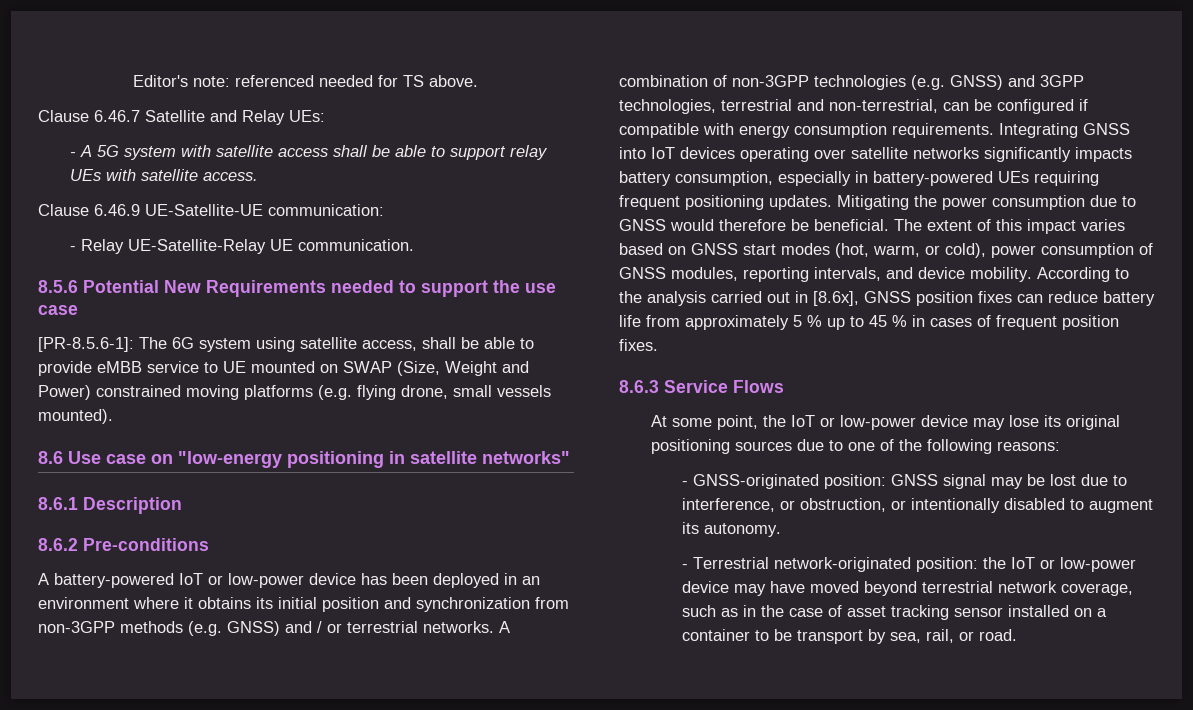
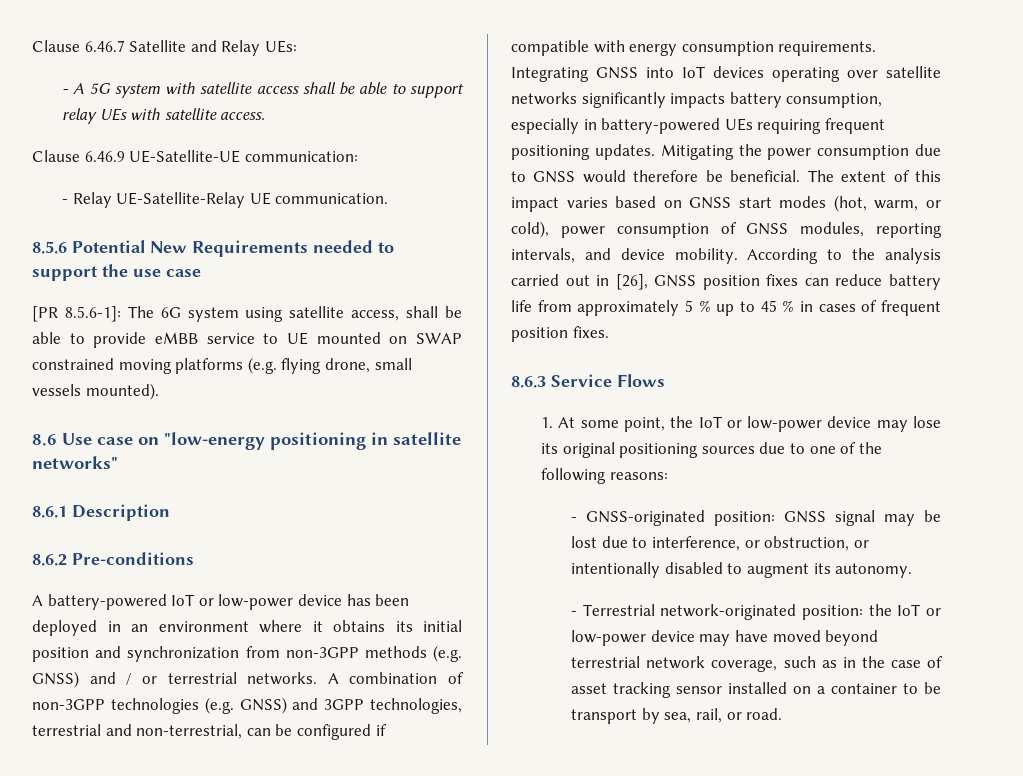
[132,75,478,87] Editor's note: referenced needed for TS above. // -> (32, 46) none
[38,337,134,352] [PR-8.5.6-1]: -> [32,306,121,322] [PR 8.5.6-1]:
[397,361,529,376] [38,385,91,400] (Size, Weight and Power) -> (463, 338) none
[813,291,859,306] [8.6x], -> [615,274,648,290] [26],
(784, 386) none -> [541,417,554,428] 1.

